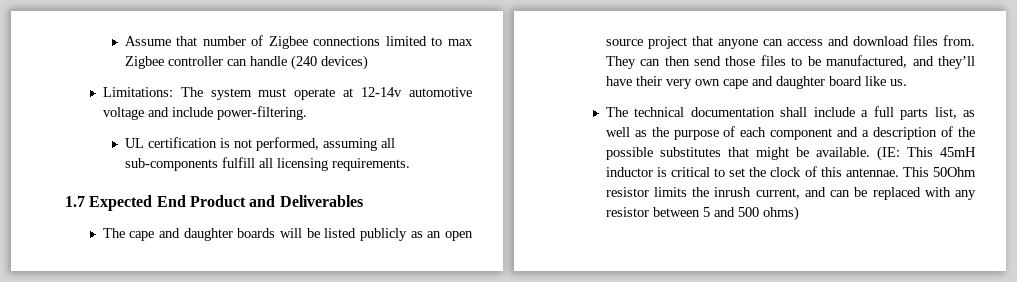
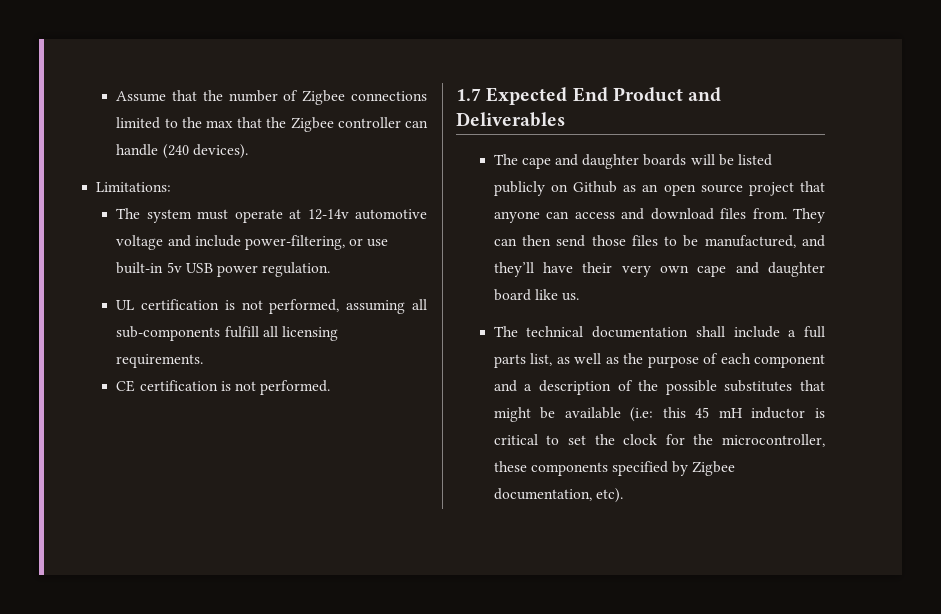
(198, 41) none -> [202,90,223,101] the
[448,39,473,46] max -> [181,117,287,128] the max that the
[320,55,368,70] devices) -> [192,144,248,159] devices).
(173, 92) none -> (171, 187) //
[216,106,307,120] power-filtering. -> [244,235,389,250] [116,262,331,277] power-filtering, or use built-in 5v USB power regulation.
(410, 164) none -> [116,380,331,395] // CE certification is not performed.
(408, 234) none -> [550,181,618,193] on Github
[815,146,976,161] available. (IE: This 45mH -> [564,407,743,422] available (i.e: this 45 mH
[804,166,976,177] [605,187,976,200] [605,206,799,221] of this antennae. This 50Ohm resistor limits the inrush current, and can be replaced with any resistor between 5 and 500 ohms) -> [665,434,825,447] [493,461,736,476] [493,488,623,503] for the microcontroller, these components specified by Zigbee documentation, etc).

